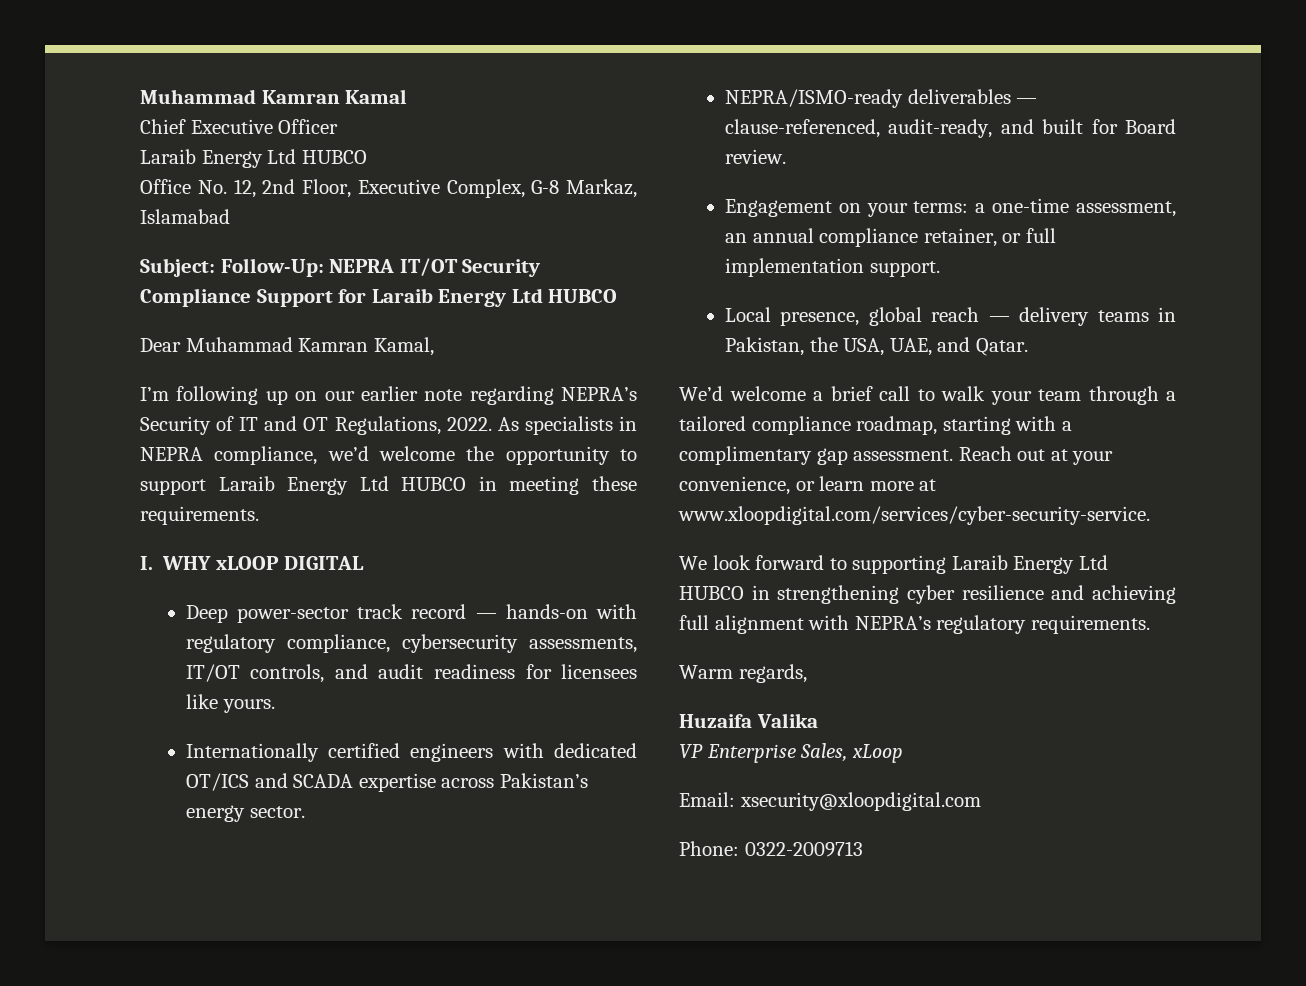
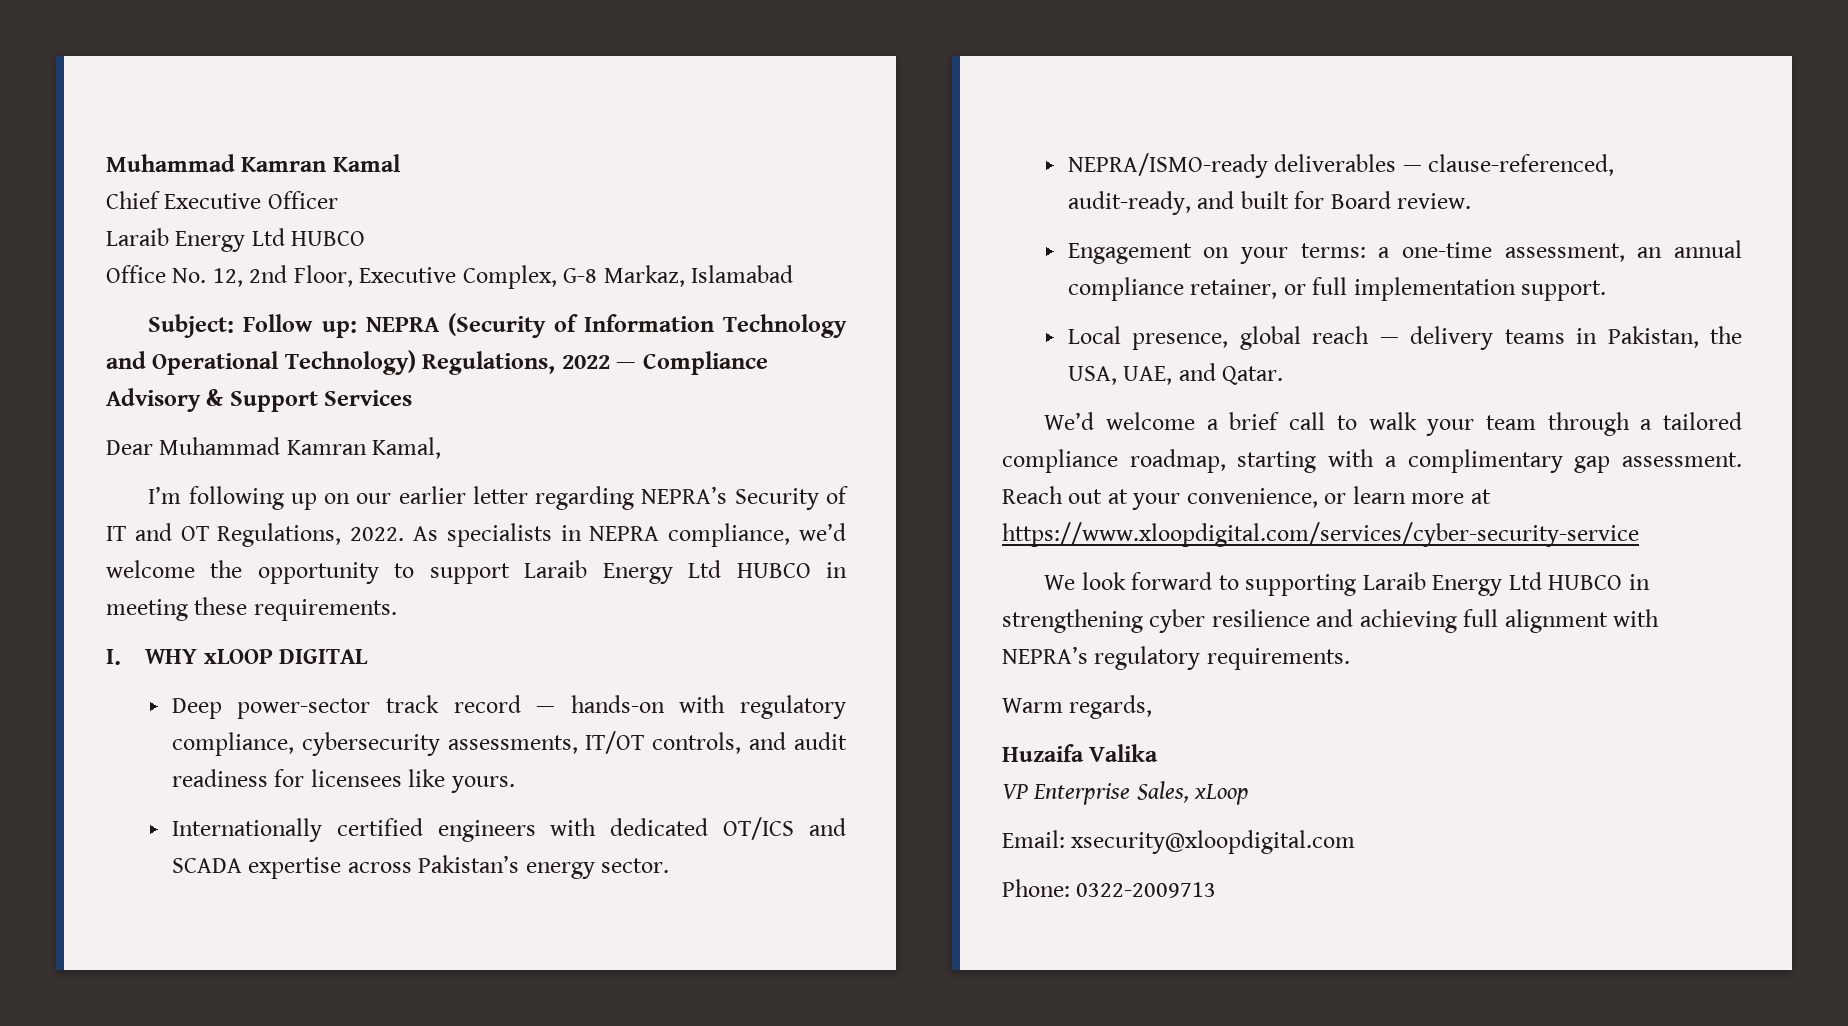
[220,258,541,277] [140,288,618,307] Follow-Up: NEPRA IT/OT Security Compliance Support for Laraib Energy Ltd HUBCO -> [243,313,847,338] [106,350,768,375] [106,388,413,412] Follow up: NEPRA (Security of Information Technology and Operational Technology) Regulations, 2022 — Compliance Advisory & Support Services
[424,389,463,401] note -> [472,486,528,504] letter
[678,506,1150,525] www.xloopdigital.com/services/cyber-security-service. -> [1002,522,1639,547] https://www.xloopdigital.com/services/cyber-security-service

